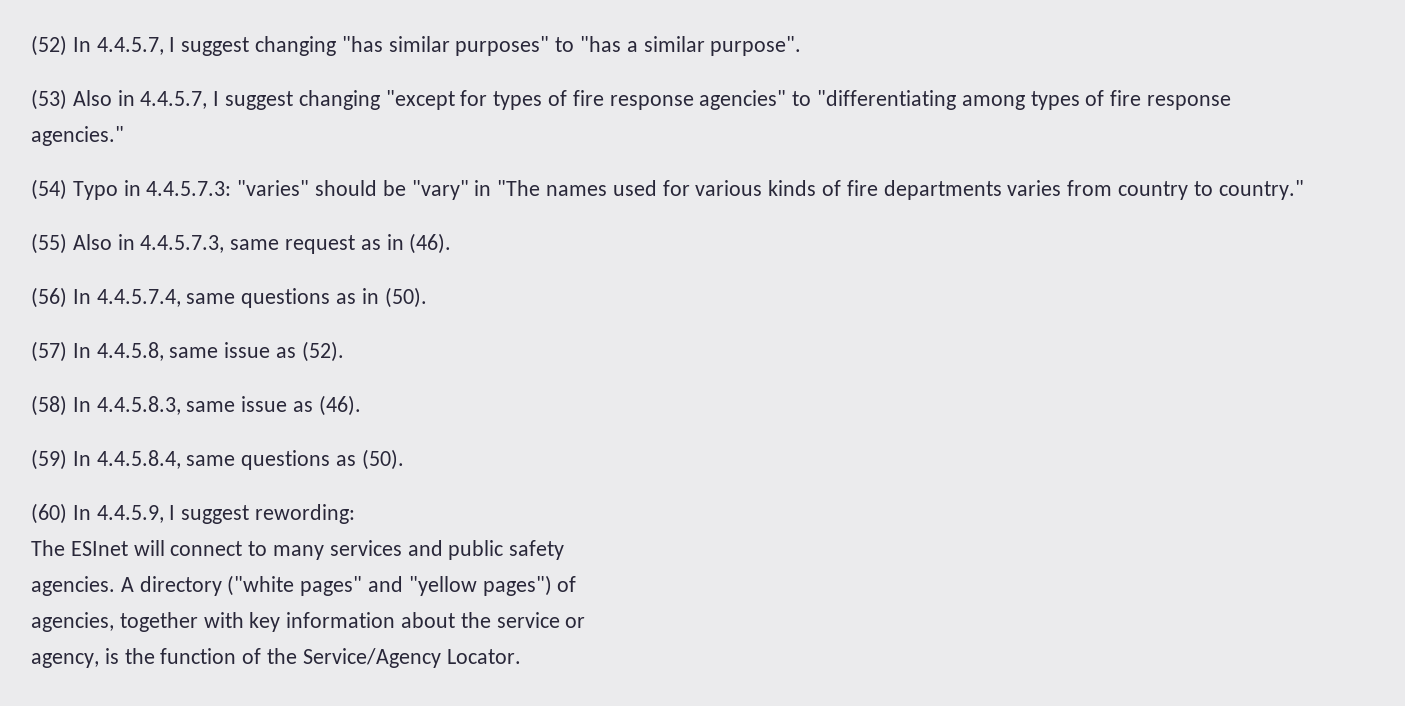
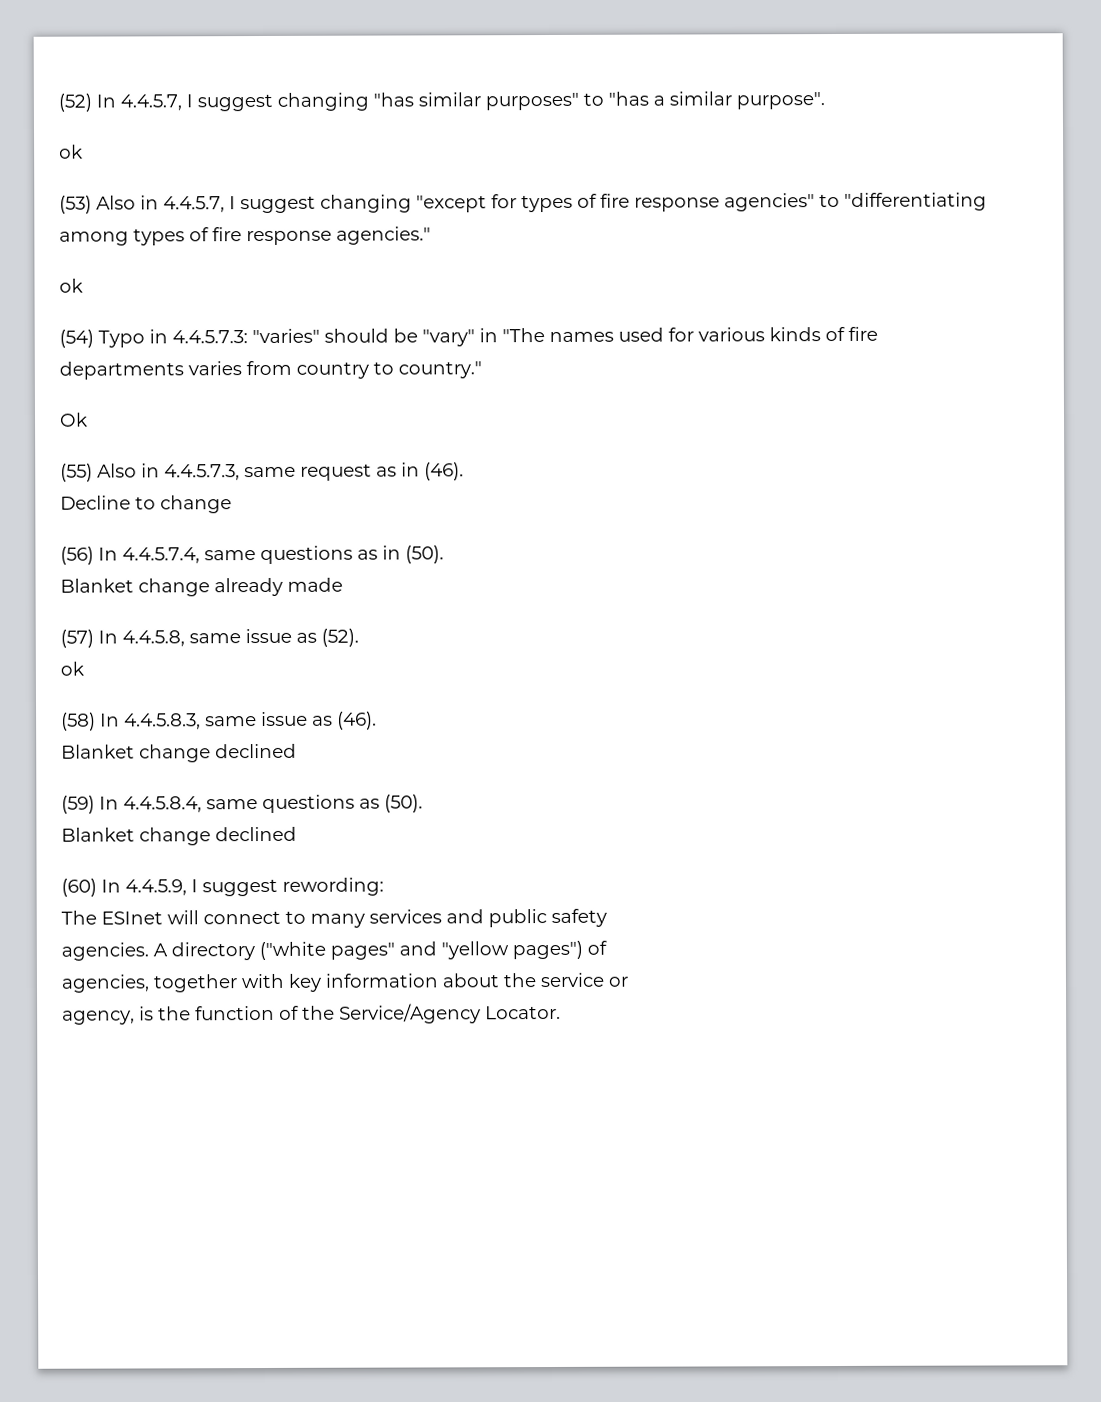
(802, 46) none -> [59,144,83,159] // ok
(124, 136) none -> [59,278,83,293] // ok
(1304, 190) none -> [59,412,88,427] // Ok
(452, 243) none -> [60,495,232,514] // Decline to change
(427, 297) none -> [60,577,343,597] // Blanket change already made
(344, 351) none -> [60,661,84,676] // ok
(361, 405) none -> [61,743,297,763] // Blanket change declined
(404, 459) none -> [61,826,297,846] // Blanket change declined

